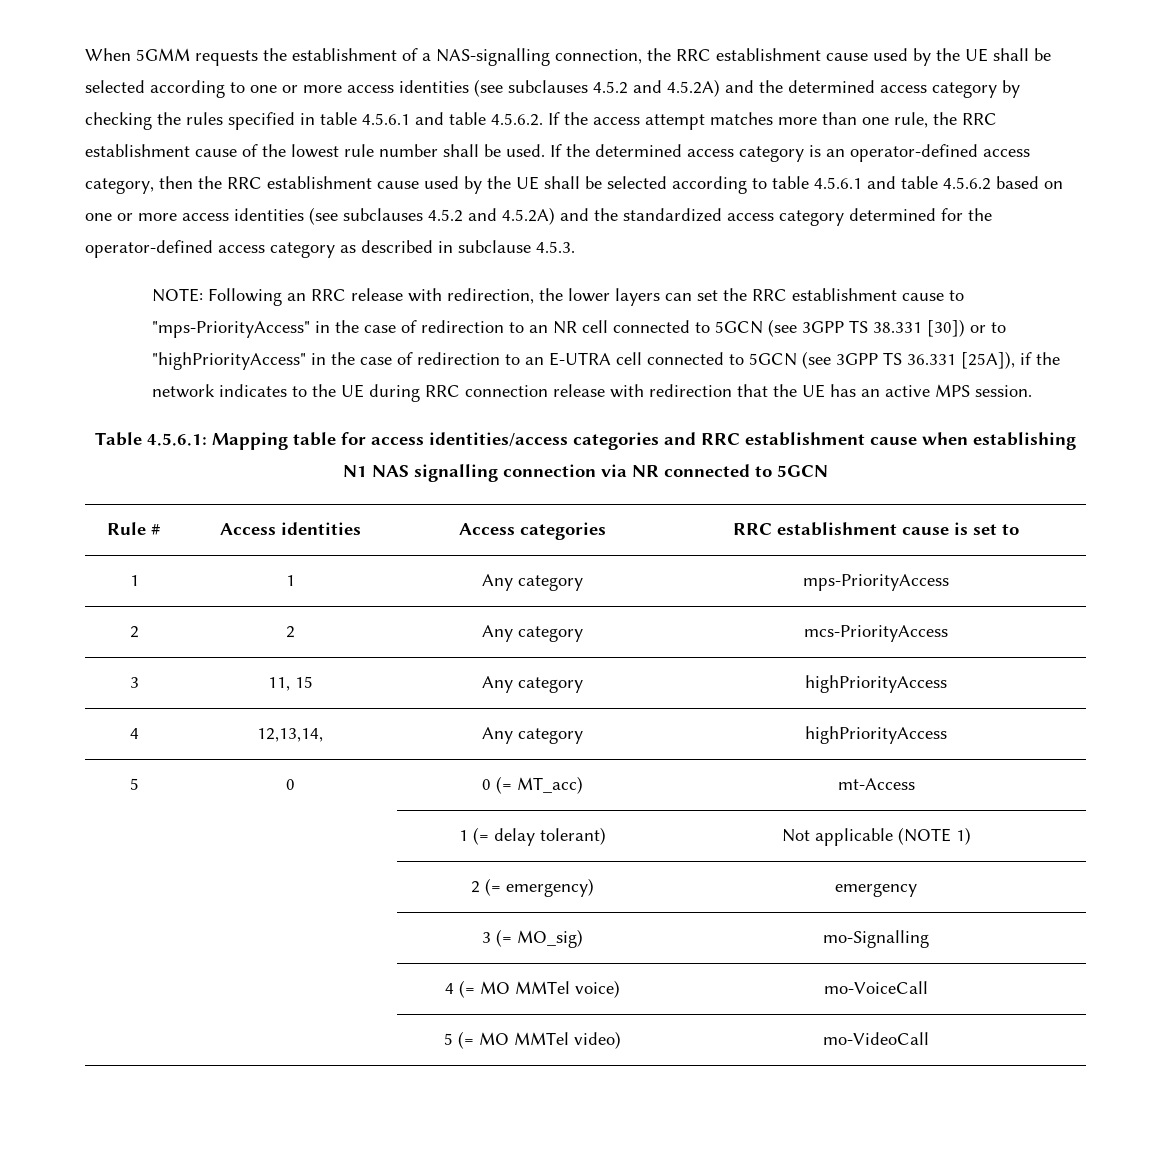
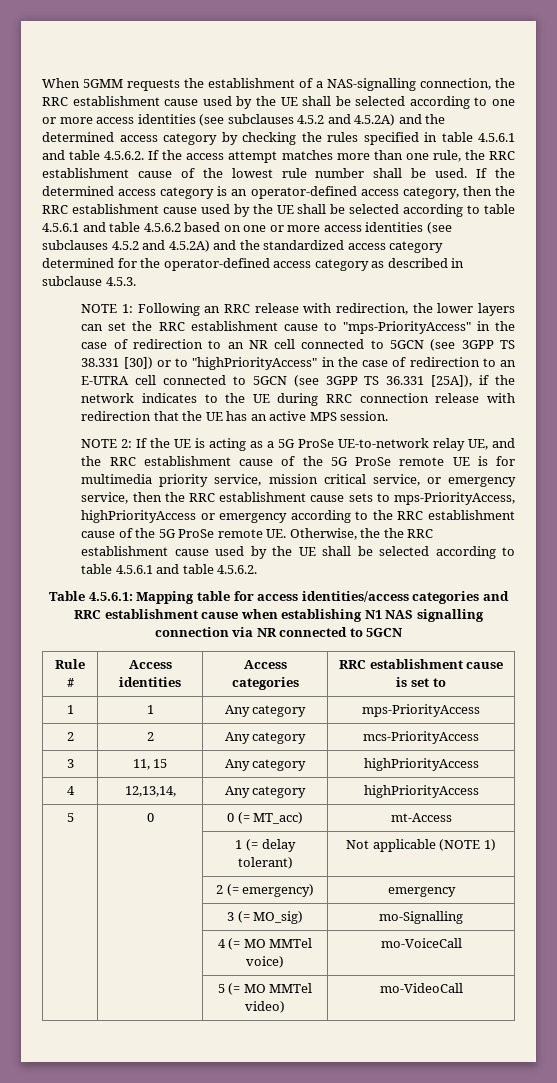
[151,288,203,302] NOTE: -> [81,304,133,313] NOTE 1:
(1032, 391) none -> [81,438,515,451] [81,456,515,466] [81,474,516,487] [81,492,515,505] [81,510,515,523] [81,528,434,540] [81,546,515,559] [81,564,258,574] // NOTE 2: If the UE is acting as a 5G ProSe UE-to-network relay UE, and the RRC establishment cause of the 5G ProSe remote UE is for multimedia priority service, mission critical service, or emergency service, then the RRC establishment cause sets to mps-PriorityAccess, highPriorityAccess or emergency according to the RRC establishment cause of the 5G ProSe remote UE. Otherwise, the the RRC establishment cause used by the UE shall be selected according to table 4.5.6.1 and table 4.5.6.2.

